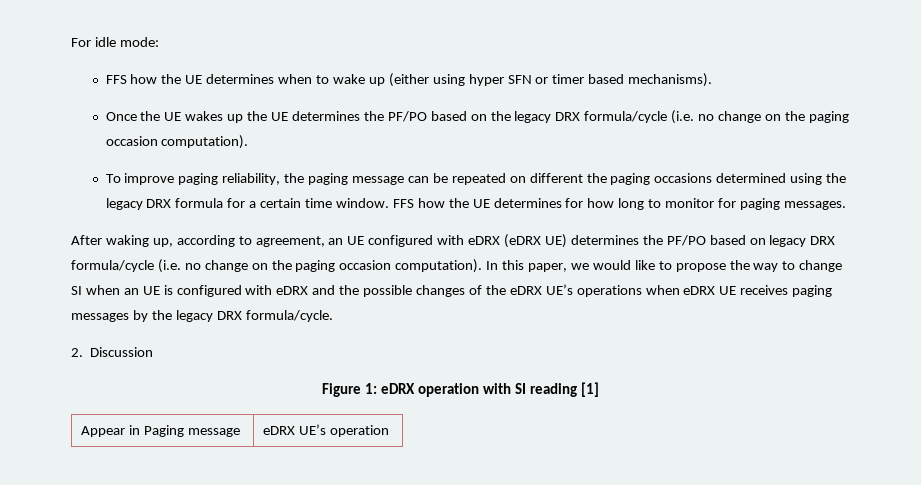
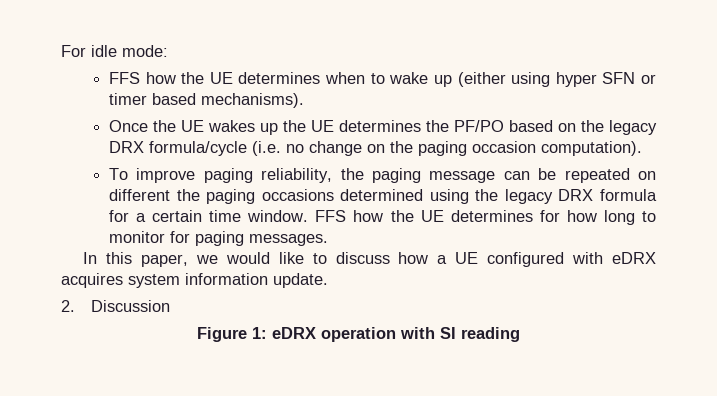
[71,234,836,248] [71,259,483,273] After waking up, according to agreement, an UE configured with eDRX (eDRX UE) determines the PF/PO based on legacy DRX formula/cycle (i.e. no change on the paging occasion computation). -> (328, 240) none
[675,260,843,272] [71,284,833,297] [71,310,333,322] propose the way to change SI when an UE is configured with eDRX and the possible changes of the eDRX UE’s operations when eDRX UE receives paging messages by the legacy DRX formula/cycle. -> [335,252,656,267] [61,273,328,288] discuss how a UE configured with eDRX acquires system information update.
[580,382,599,397] [80,425,240,437] [262,424,389,437] [1] // Appear in Paging message | eDRX UE’s operation -> (520, 334) none

